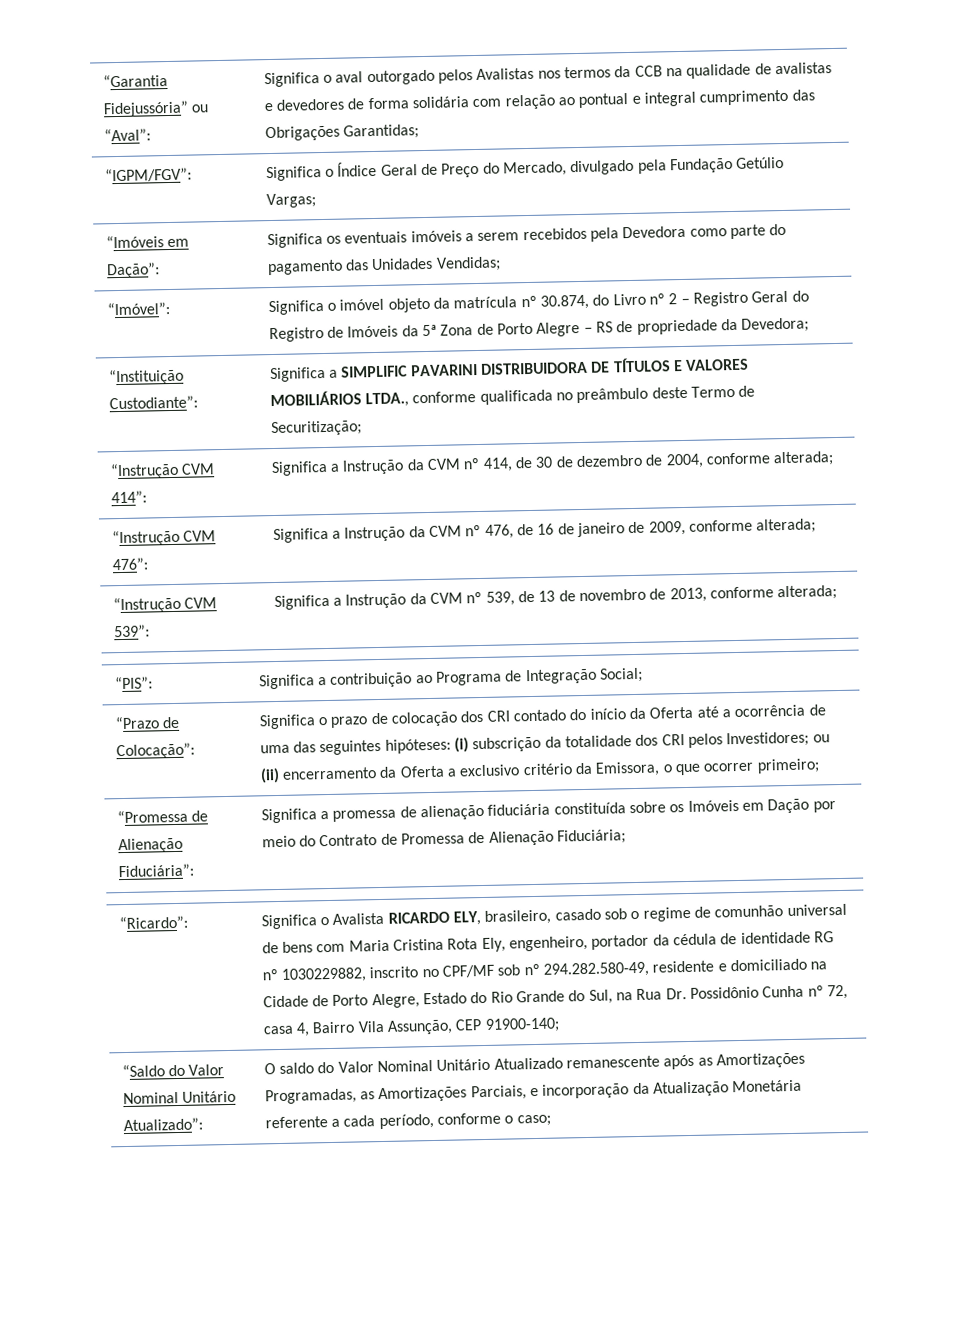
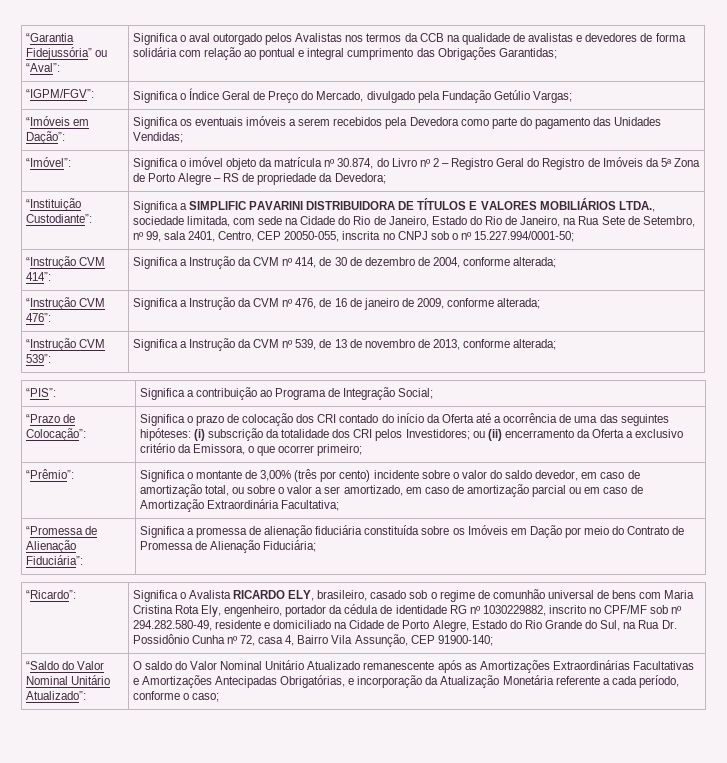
[412,385,756,405] [270,420,362,437] conforme qualificada no preâmbulo deste Termo de Securitização; -> [132,216,695,227] [132,231,575,242] sociedade limitada, com sede na Cidade do Rio de Janeiro, Estado do Rio de Janeiro, na Rua Sete de Setembro, nº 99, sala 2401, Centro, CEP 20050-055, inscrita no CNPJ sob o nº 15.227.994/0001-50;
(820, 766) none -> [25,469,74,479] [139,469,640,482] [139,484,643,497] [139,499,339,512] // “Prêmio”: | Significa o montante de 3,00% (três por cento) incidente sobre o valor do saldo devedor, em caso de amortização total, ou sobre o valor a ser amortizado, em caso de amortização parcial ou em caso de Amortização Extraordinária Facultativa;
[264,1085,527,1105] Programadas, as Amortizações Parciais, -> [552,660,694,670] [132,675,346,688] Extraordinárias Facultativas e Amortizações Antecipadas Obrigatórias,

